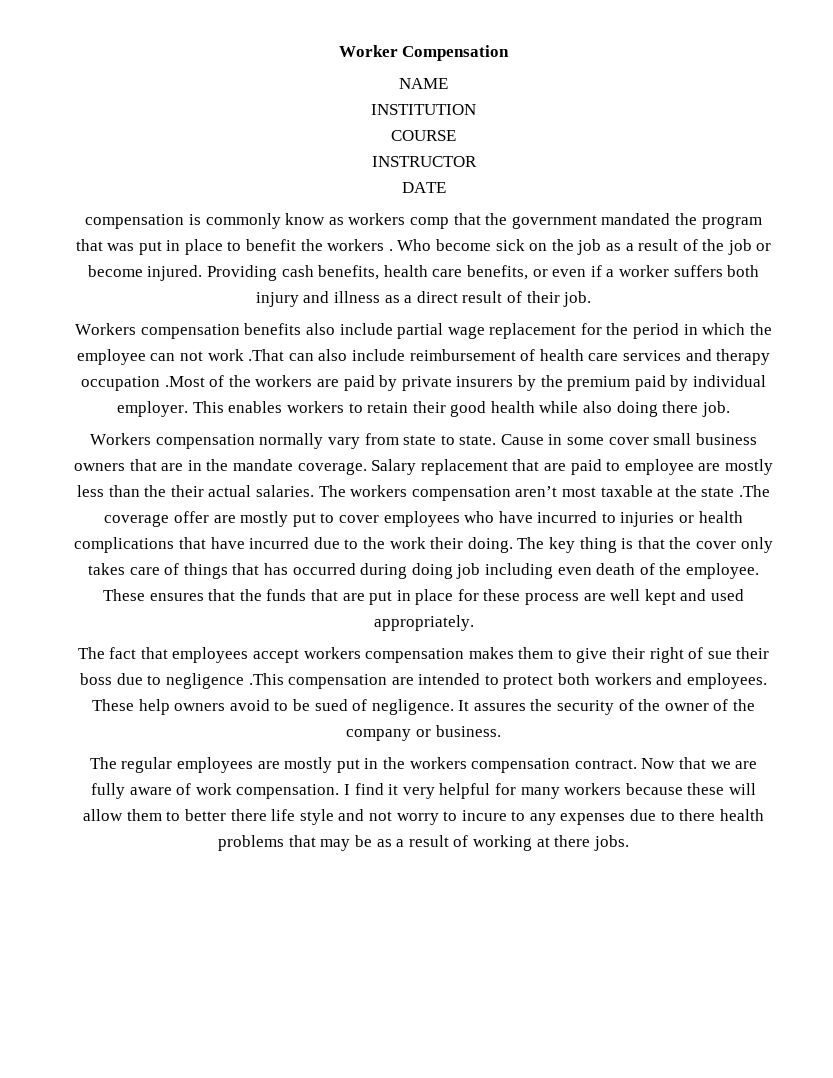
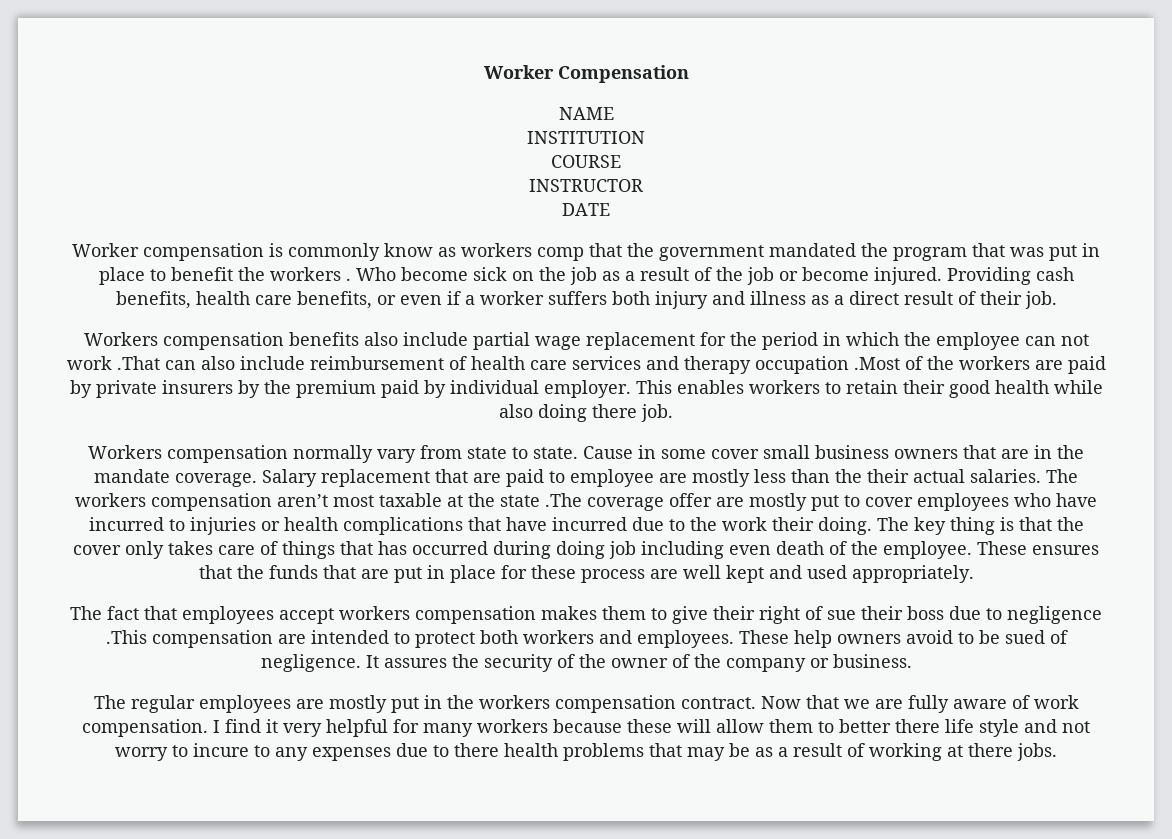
(446, 187) none -> [72,243,139,257] Worker

